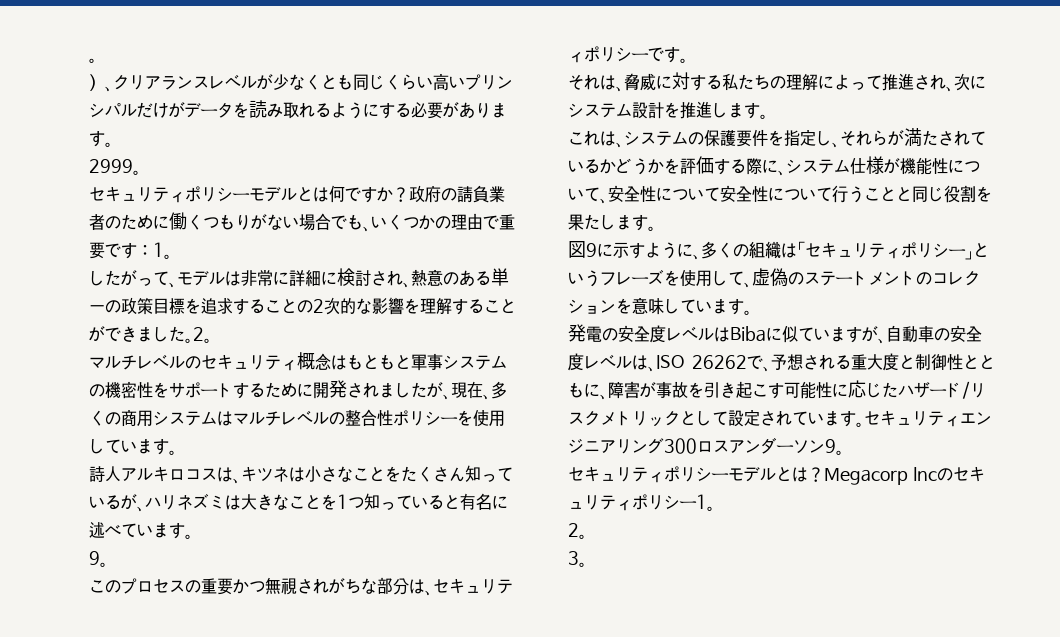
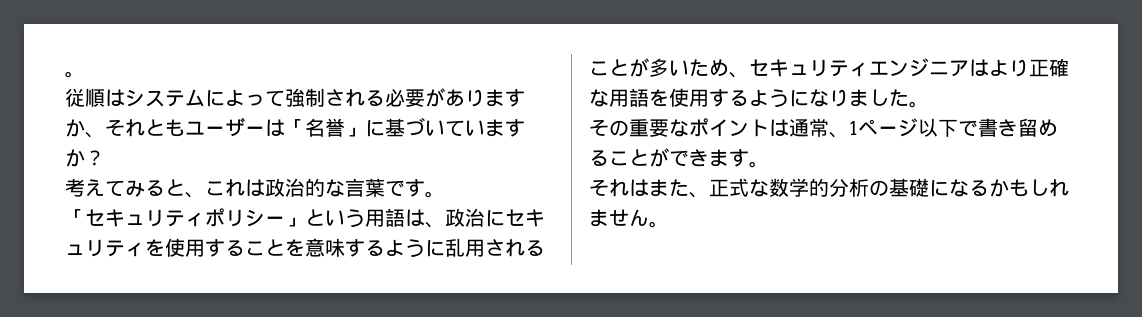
[89,58,97,63] [89,73,513,92] [89,100,507,119] [89,130,113,147] [89,159,141,175] [89,185,505,203] [89,212,515,232] [89,242,172,259] [89,268,509,288] [89,297,516,315] [89,326,212,343] [89,352,507,371] [89,380,507,400] [89,409,505,427] [89,438,177,455] [89,465,513,484] [89,493,508,512] [89,522,193,539] [89,551,108,567] [89,577,513,596] [568,46,688,63] [568,72,986,92] [568,101,768,119] [568,128,986,148] [568,156,980,176] [568,185,992,204] [568,214,656,231] [568,241,797,260] 。 // ）、クリアランスレベルが少なくとも同じくらい高いプリンシパルだけがデータを読み取れるようにする必要があります。 // 2999。 // セキュリティポリシーモデルとは何ですか？政府の請負業者のために働くつもりがない場合でも、いくつかの理由で重要です：1。 // したがって、モデルは非常に詳細に検討され、熱意のある単一の政策目標を追求することの2次的な影響を理解することができました。2。 // マルチレベルのセキュリティ概念はもともと軍事システムの機密性をサポートするために開発されましたが、現在、多くの商用システムはマルチレベルの整合性ポリシーを使用しています。 // 詩人アルキロコスは、キツネは小さなことをたくさん知っているが、ハリネズミは大きなことを1つ知っていると有名に述べています。 // 9。 // このプロセスの重要かつ無視されがちな部分は、セキュリティポリシーです。 // それは、脅威に対する私たちの理解によって推進され、次にシステム設計を推進します。 // これは、システムの保護要件を指定し、それらが満たされているかどうかを評価する際に、システム仕様が機能性について、安全性について安全性について行うことと同じ役割を果たします。 // 図9に示すように、多くの組織は -> [65,71,85,78] [65,88,525,108] [65,117,525,138] [65,149,105,167] [65,178,445,198] 。 // 従順はシステムによって強制される必要がありますか、それともユーザーは「名誉」に基づいていますか？ // 考えてみると、これは政治的な言葉です。 //
[600,268,980,288] [568,297,752,315] [568,324,982,344] [568,353,995,372] [568,380,986,400] [568,410,864,427] フレーズを使用して、虚偽のステートメントのコレクションを意味しています。 // 発電の安全度レベルはBibaに似ていますが、自動車の安全度レベルは、ISO 26262で、予想される重大度と制御性とともに、障害が事故を引き起こす可能性に応じたハザード/リスクメトリックとして設定されています。 -> [365,208,545,228] [65,238,545,258] [589,58,749,78] 用語は、政治にセキュリティを使用することを意味するように乱用されることが多いため、
[616,437,844,455] [568,466,985,485] [568,494,715,511] [568,523,587,539] [568,551,587,567] リング300ロスアンダーソン9。 // セキュリティポリシーモデルとは？Megacorp Incのセキュリティポリシー1。 // 2。 // 3。 -> [969,58,1069,77] [589,88,929,108] [589,118,1058,138] [589,148,769,168] [589,178,1069,198] [589,209,669,228] はより正確な用語を使用するようになりました。 // その重要なポイントは通常、1ページ以下で書き留めることができます。 // それはまた、正式な数学的分析の基礎になるかもしれません。

